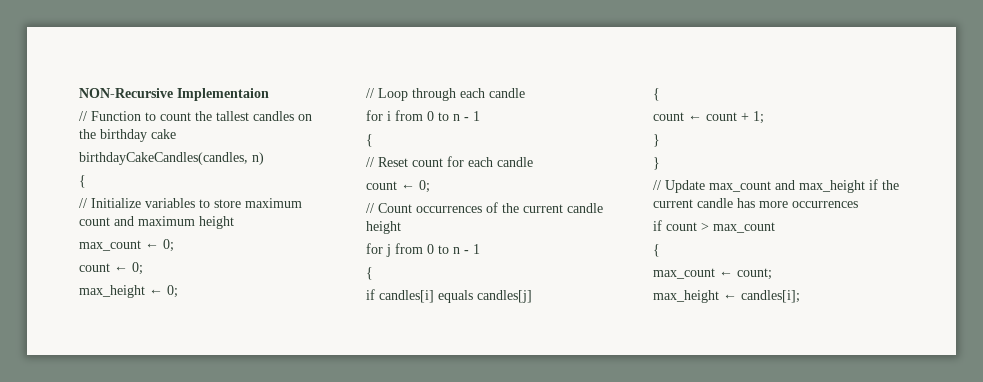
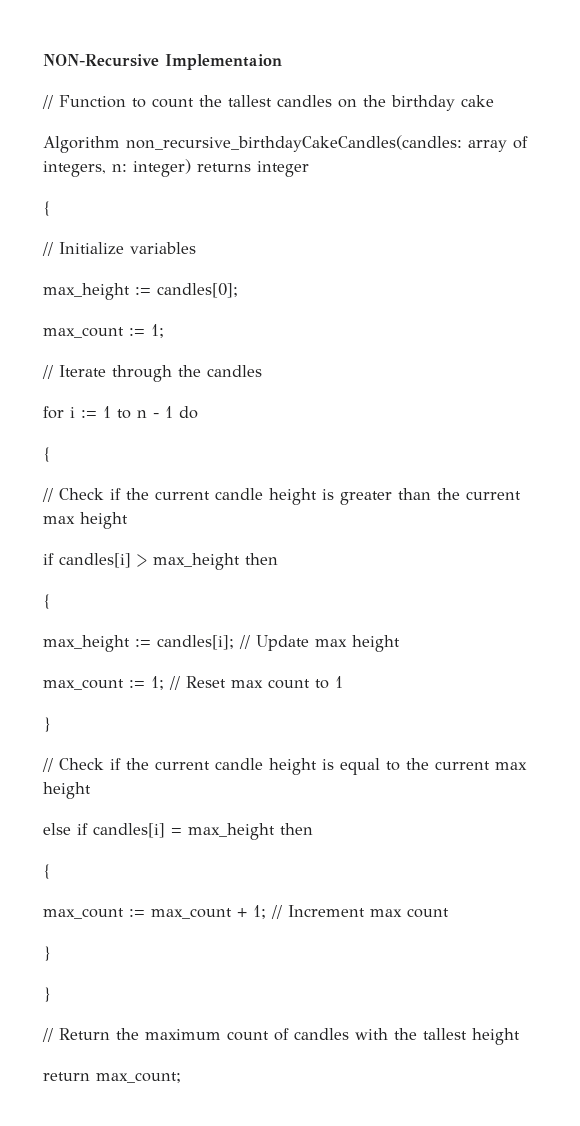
[79,152,264,165] [79,175,86,188] [79,198,302,208] [79,216,234,229] [79,239,174,252] [79,262,143,275] [79,285,178,298] [366,88,525,101] birthdayCakeCandles(candles, n) // { // // Initialize variables to store maximum count and maximum height // max_count ← 0; // count ← 0; // max_height ← 0; // // Loop through each candle -> [43,135,528,153] [43,159,309,177] [43,201,51,216] [42,242,196,256] [43,283,238,300] [43,324,164,338] [42,365,262,382] Algorithm non_recursive_birthdayCakeCandles(candles: array of integers, n: integer) returns integer // { // // Initialize variables // max_height := candles[0]; // max_count := 1; // // Iterate through the candles
[395,110,480,121] [366,134,373,147] [366,156,533,167] [366,180,430,193] [366,202,603,213] [366,221,401,234] [366,243,480,257] [366,267,373,280] [366,289,532,303] [653,88,660,101] [653,111,764,124] [653,134,660,147] [653,157,660,170] [653,179,899,193] [653,198,858,208] [653,220,775,233] [653,244,660,257] [653,268,772,280] [653,290,800,303] from 0 to n - 1 // { // // Reset count for each candle // count ← 0; // // Count occurrences of the current candle height // for j from 0 to n - 1 // { // if candles[i] equals candles[j] // { // count ← count + 1; // } // } // // Update max_count and max_height if the current candle has more occurrences // if count > max_count // { // max_count ← count; // max_height ← candles[i]; -> [81,406,198,419] [43,447,51,462] [42,488,521,505] [43,512,128,529] [43,553,278,570] [43,594,51,609] [43,635,400,652] [43,676,343,690] [43,717,51,732] [42,758,527,775] [43,782,91,799] [43,823,313,840] [43,864,51,879] [43,905,449,919] [43,946,51,961] [43,987,51,1002] [42,1028,520,1045] [43,1072,181,1083] := 1 to n - 1 do // { // // Check if the current candle height is greater than the current max height // if candles[i] > max_height then // { // max_height := candles[i]; // Update max height // max_count := 1; // Reset max count to 1 // } // // Check if the current candle height is equal to the current max height // else if candles[i] = max_height then // { // max_count := max_count + 1; // Increment max count // } // } // // Return the maximum count of candles with the tallest height // return max_count;

